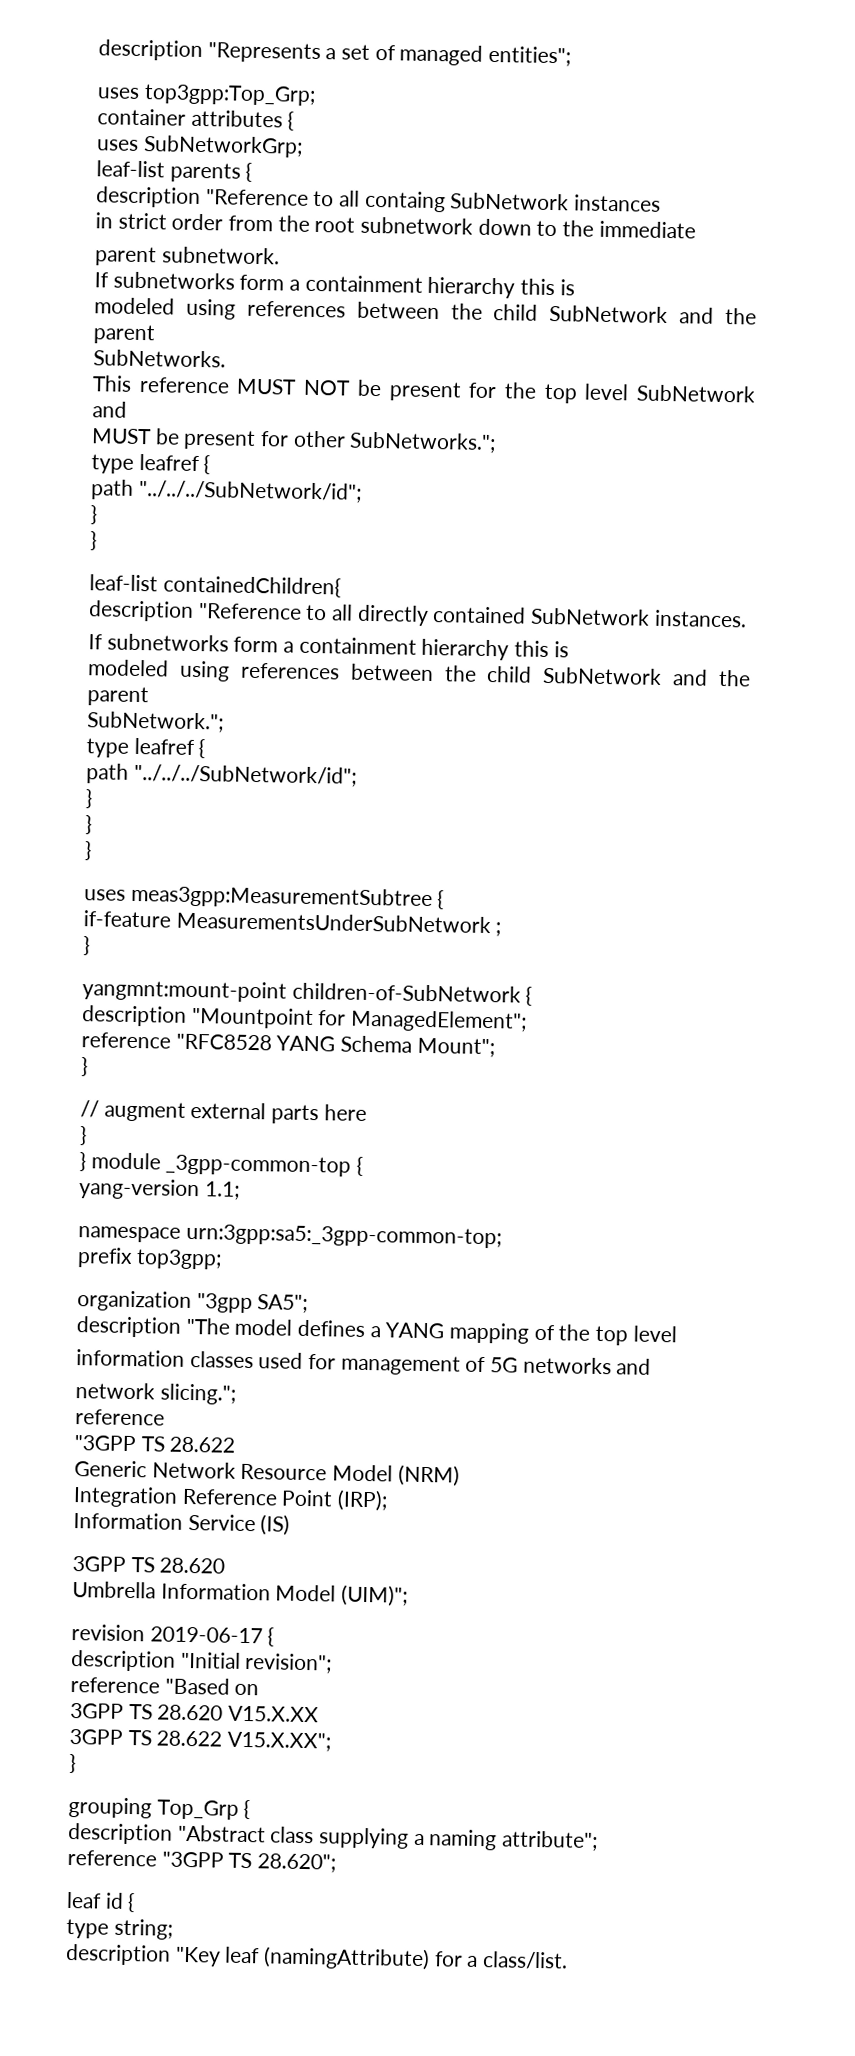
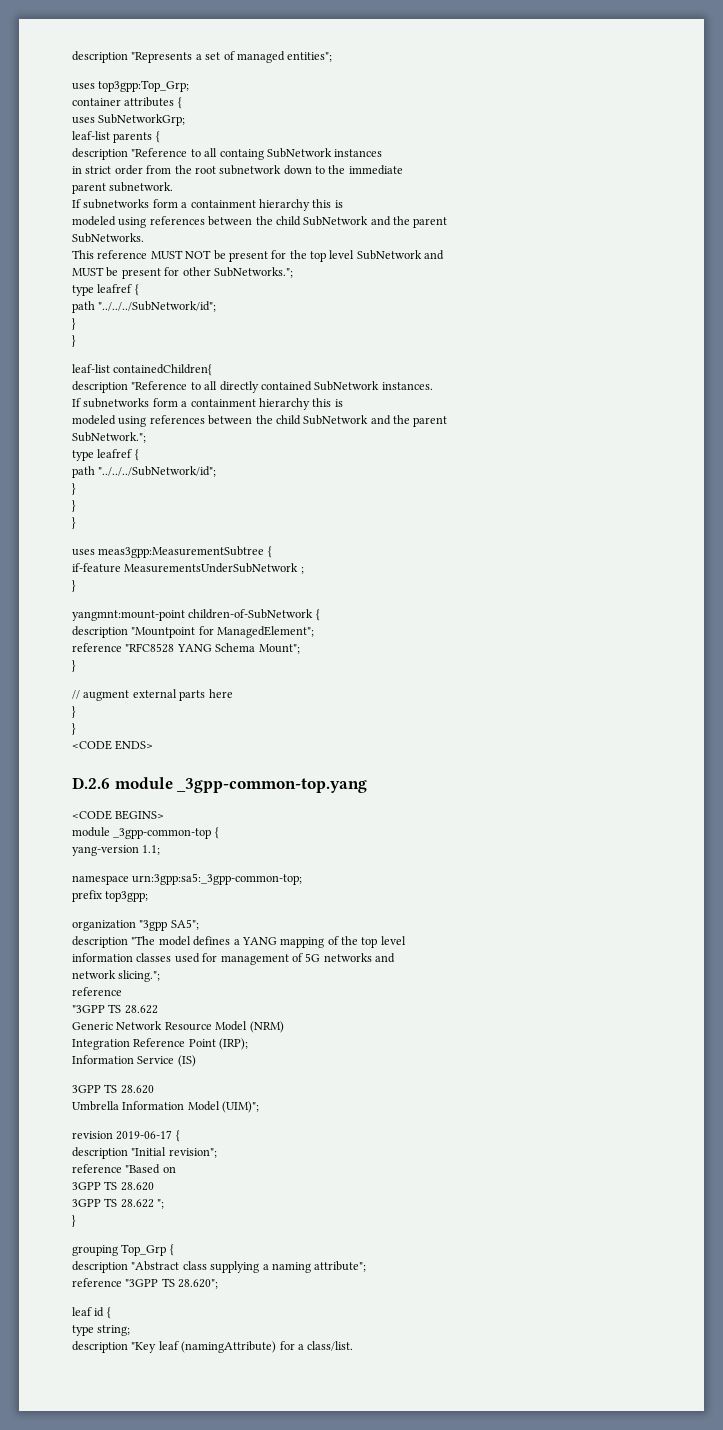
(86, 1162) none -> [72,740,154,750] [72,777,368,793] [72,810,165,820] // <CODE ENDS> // D.2.6 module _3gpp-common-top.yang // <CODE BEGINS> //
[228,1705,320,1723] V15.X.XX -> (154, 1186) none
[227,1731,332,1752] V15.X.XX"; -> [157,1199,165,1209] ";

